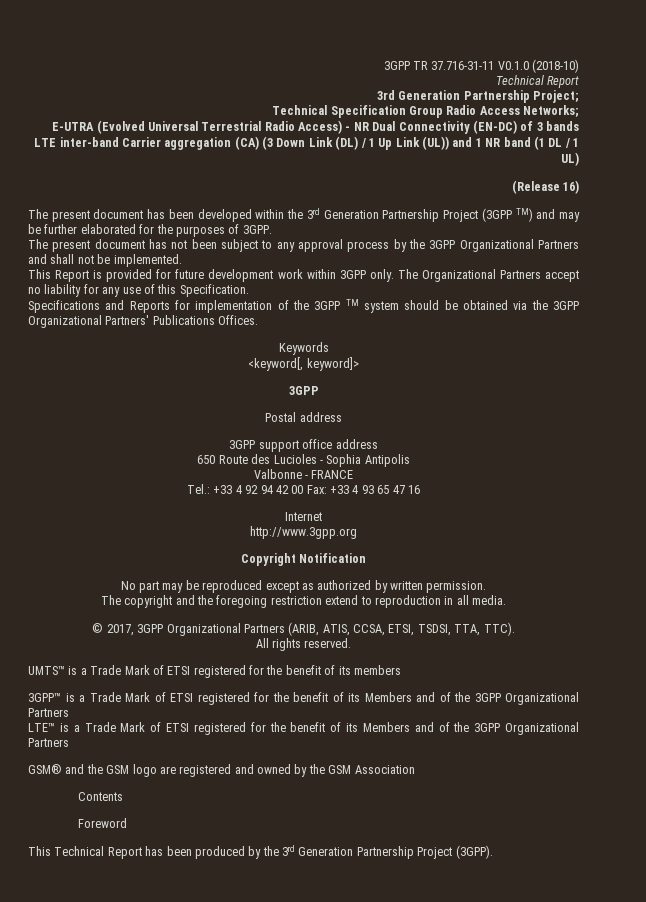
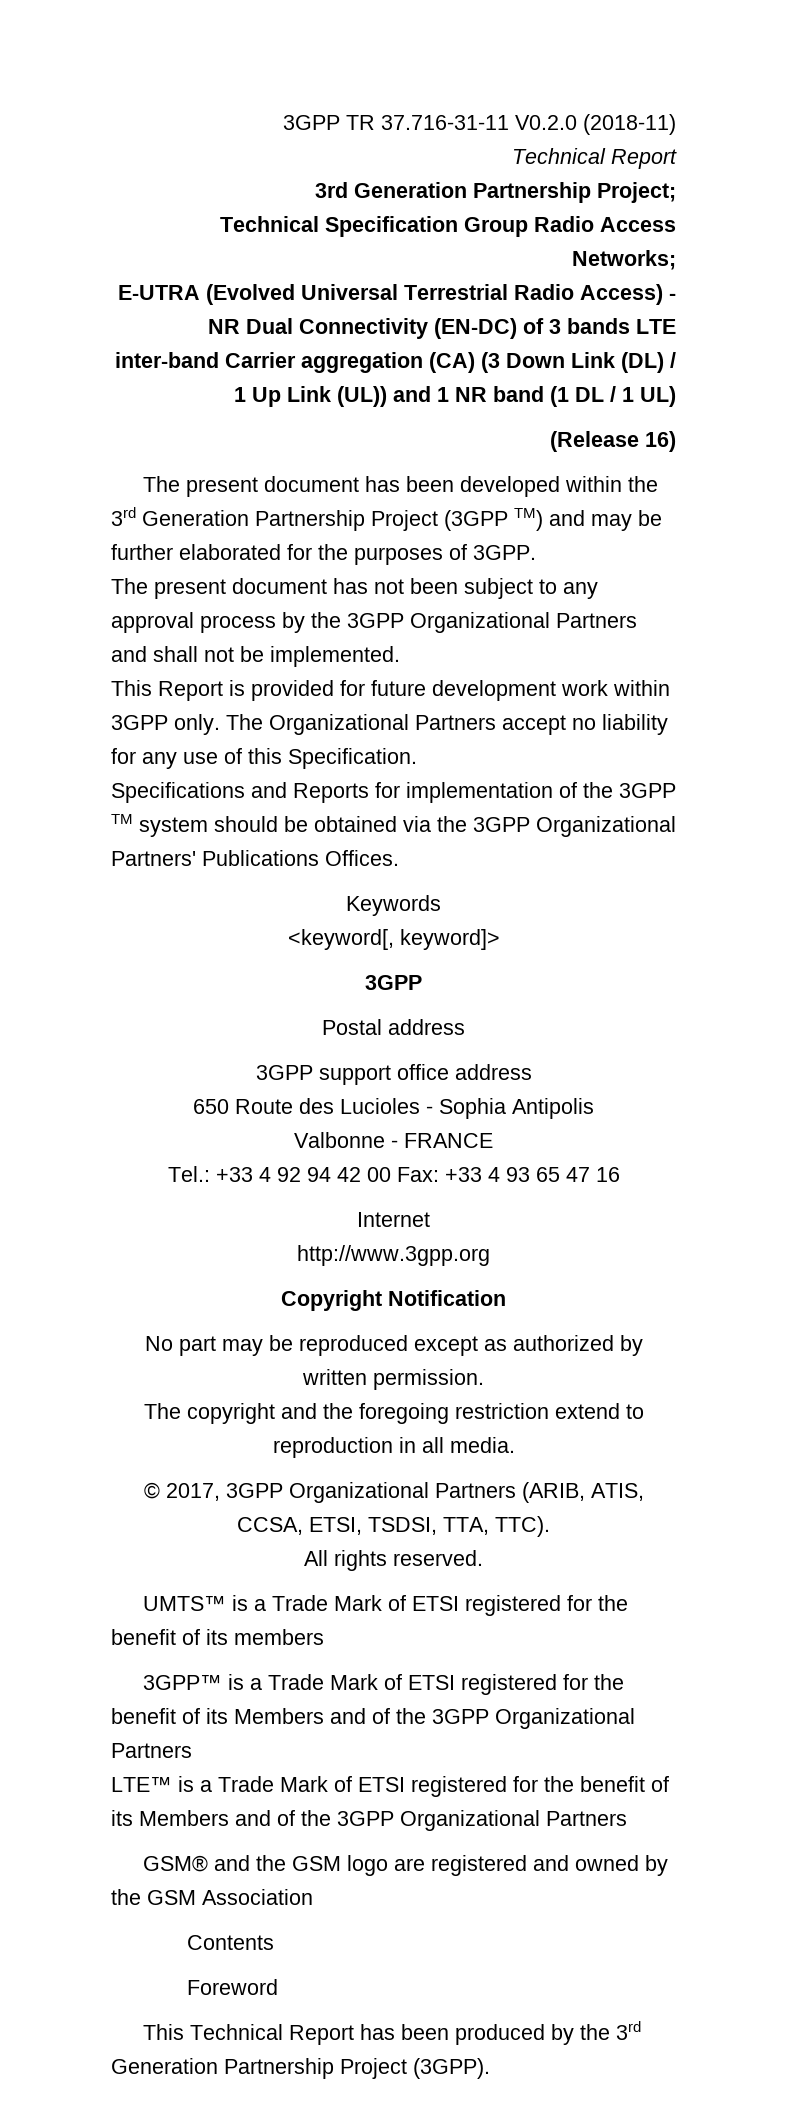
[497,59,579,73] V0.1.0 (2018-10) -> [515,114,676,135] V0.2.0 (2018-11)

